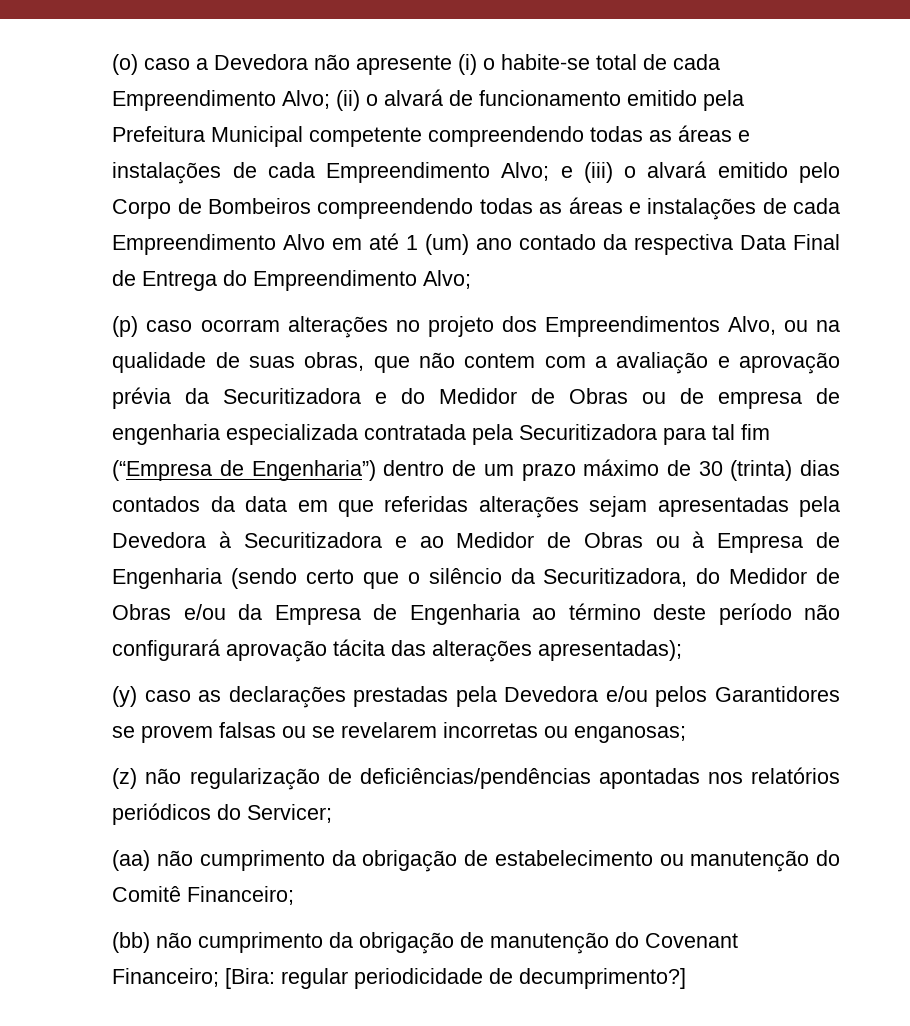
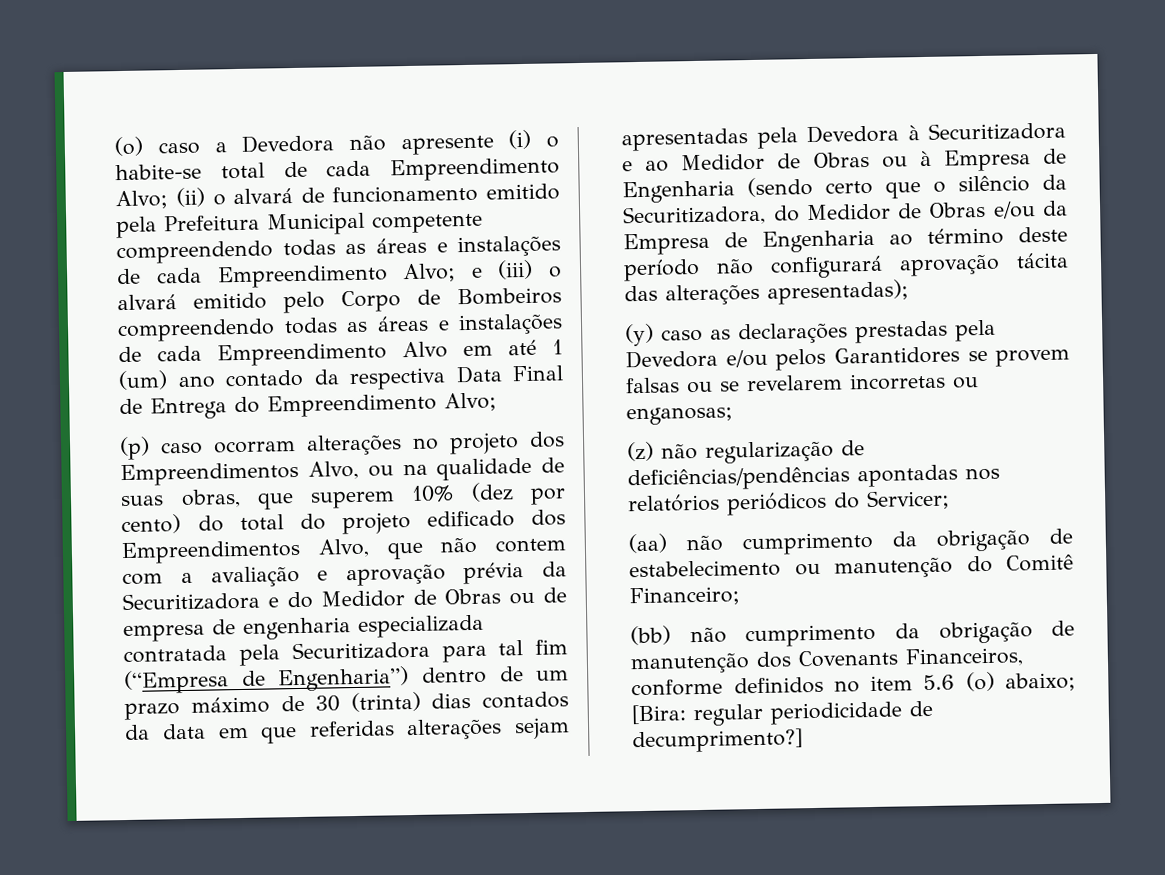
(410, 364) none -> [310,482,566,509] [121,509,566,535] [121,538,424,565] superem 10% (dez por cento) do total do projeto edificado dos Empreendimentos Alvo, que
[615,932,739,948] [112,968,220,987] do Covenant Financeiro; -> [756,647,1025,668] [631,671,1076,697] dos Covenants Financeiros, conforme definidos no item 5.6 (o) abaixo;

